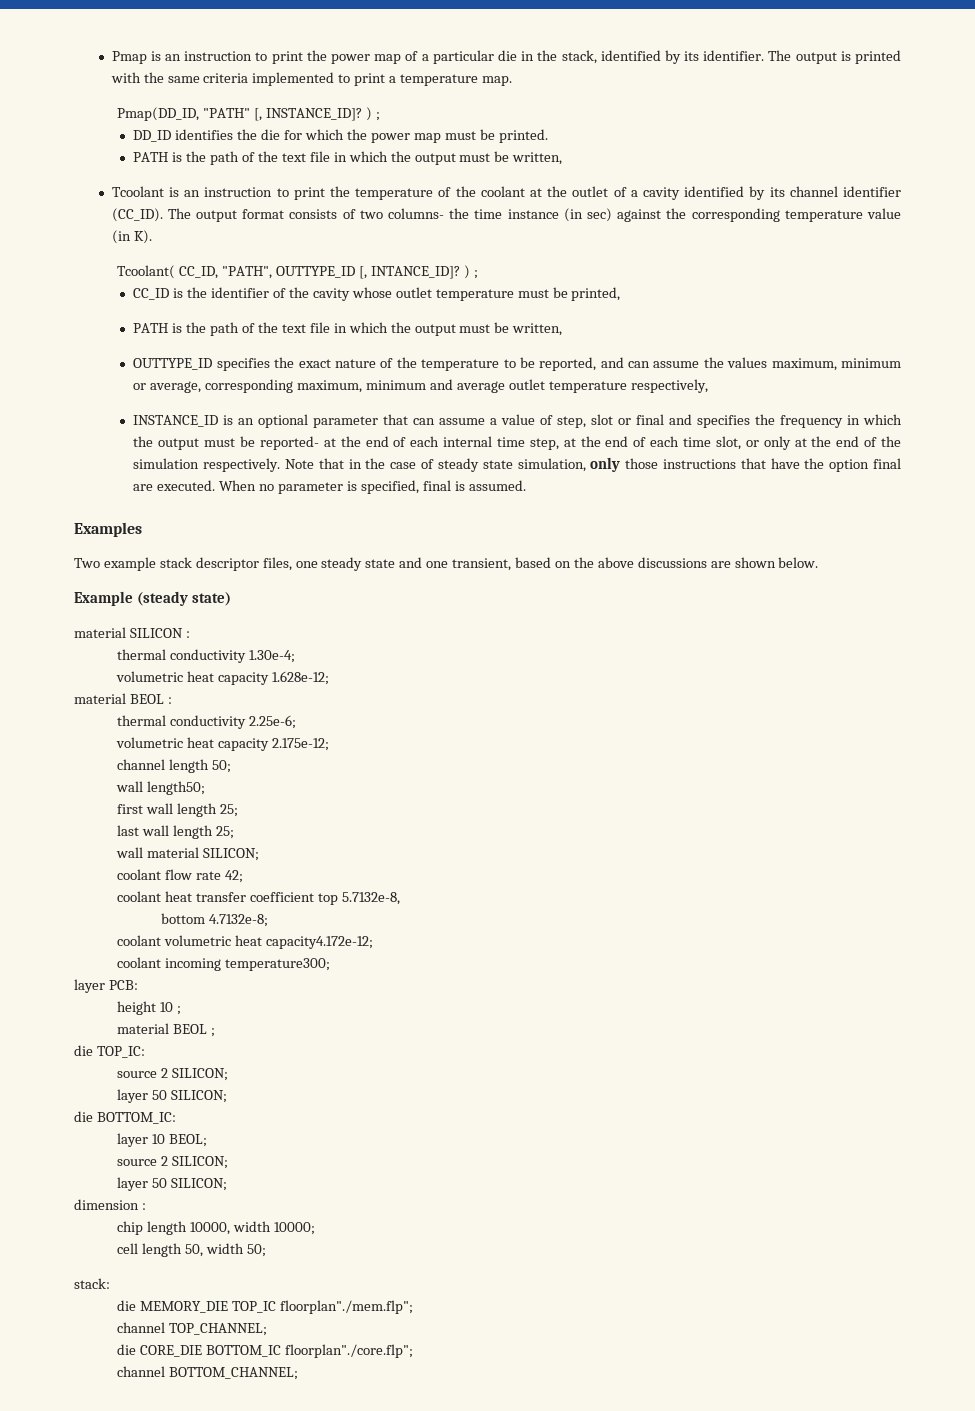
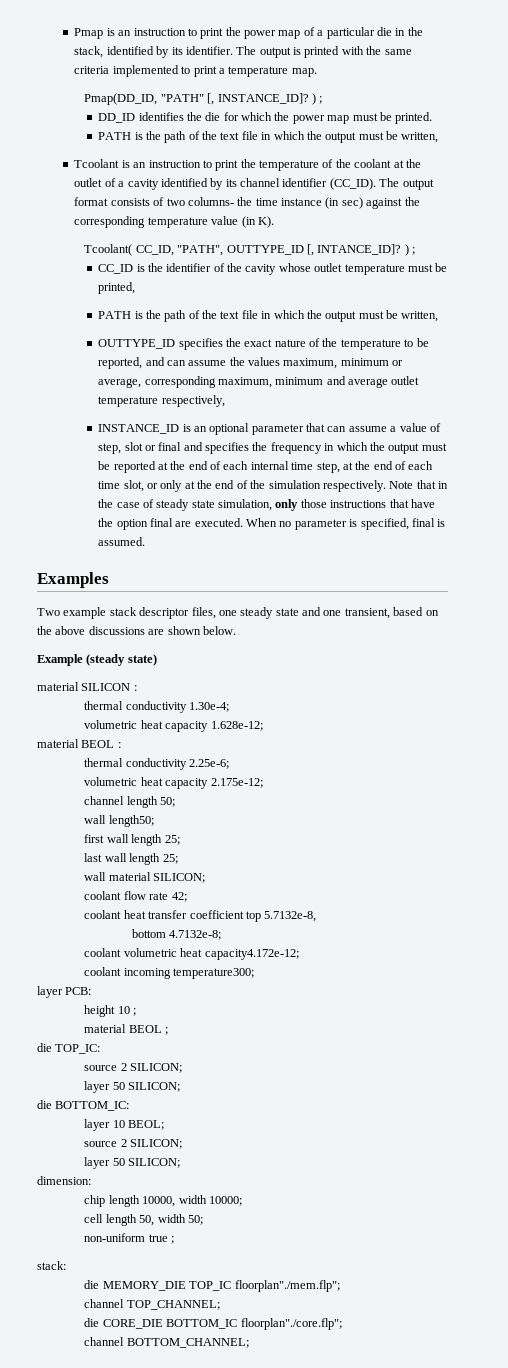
[259,436,319,450] reported- -> [113,461,156,473] reported
[74,1199,146,1210] dimension : -> [37,1176,91,1185] dimension:
(267, 1250) none -> [84,1233,175,1244] // non-uniform true ;

